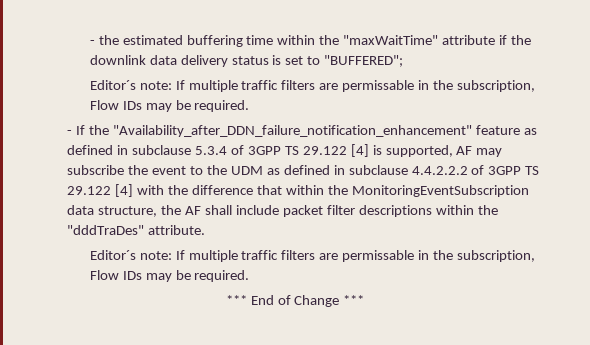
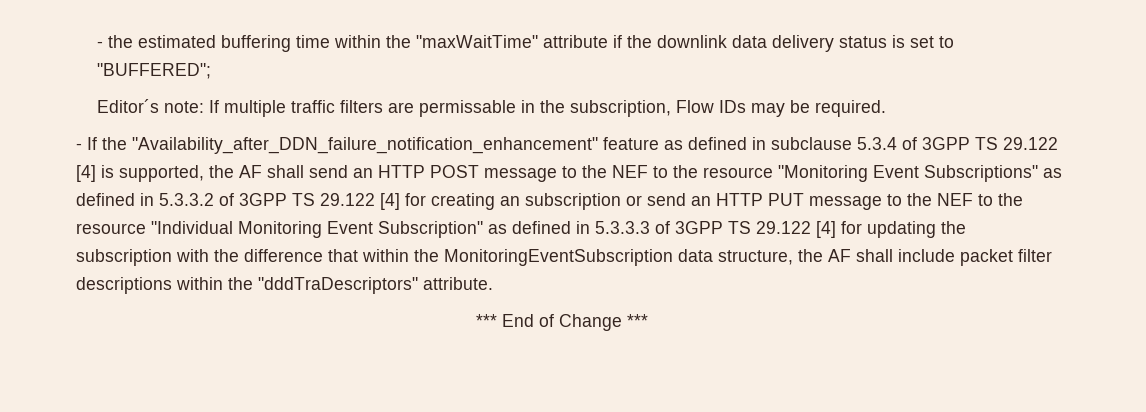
[456,146,503,157] [67,165,540,175] [67,184,134,197] AF may subscribe the event to the UDM as defined in subclause 4.4.2.2.2 of 3GPP TS 29.122 [4] -> [209,165,1063,182] [76,193,1024,210] [76,221,967,238] [76,249,173,266] the AF shall send an HTTP POST message to the NEF to the resource "Monitoring Event Subscriptions" as defined in 5.3.3.2 of 3GPP TS 29.122 [4] for creating an subscription or send an HTTP PUT message to the NEF to the resource "Individual Monitoring Event Subscription" as defined in 5.3.3.3 of 3GPP TS 29.122 [4] for updating the subscription
[67,225,145,235] "dddTraDes" -> [258,277,419,294] "dddTraDescriptors"
[89,250,535,262] [89,270,250,282] // Editor´s note: If multiple traffic filters are permissable in the subscription, Flow IDs may be required. -> (494, 283) none

